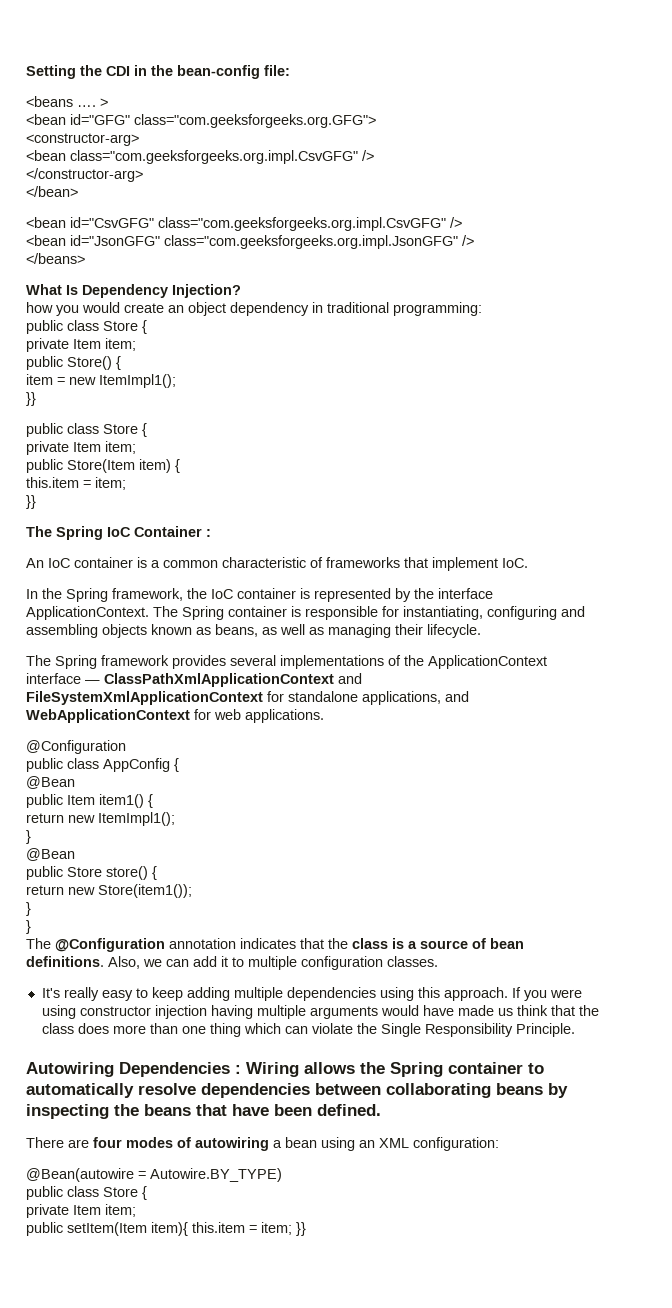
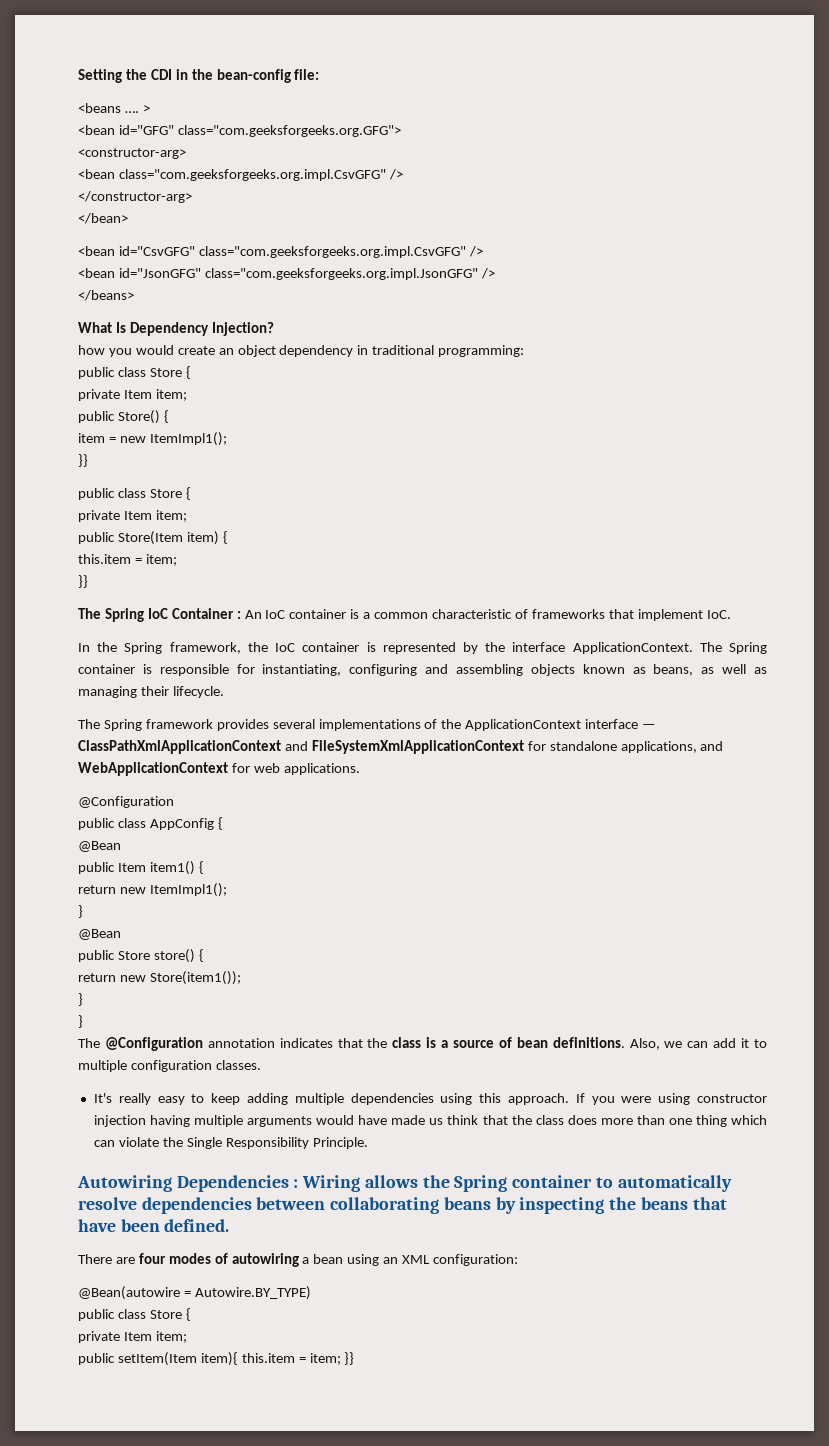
(211, 533) // -> (241, 615) none

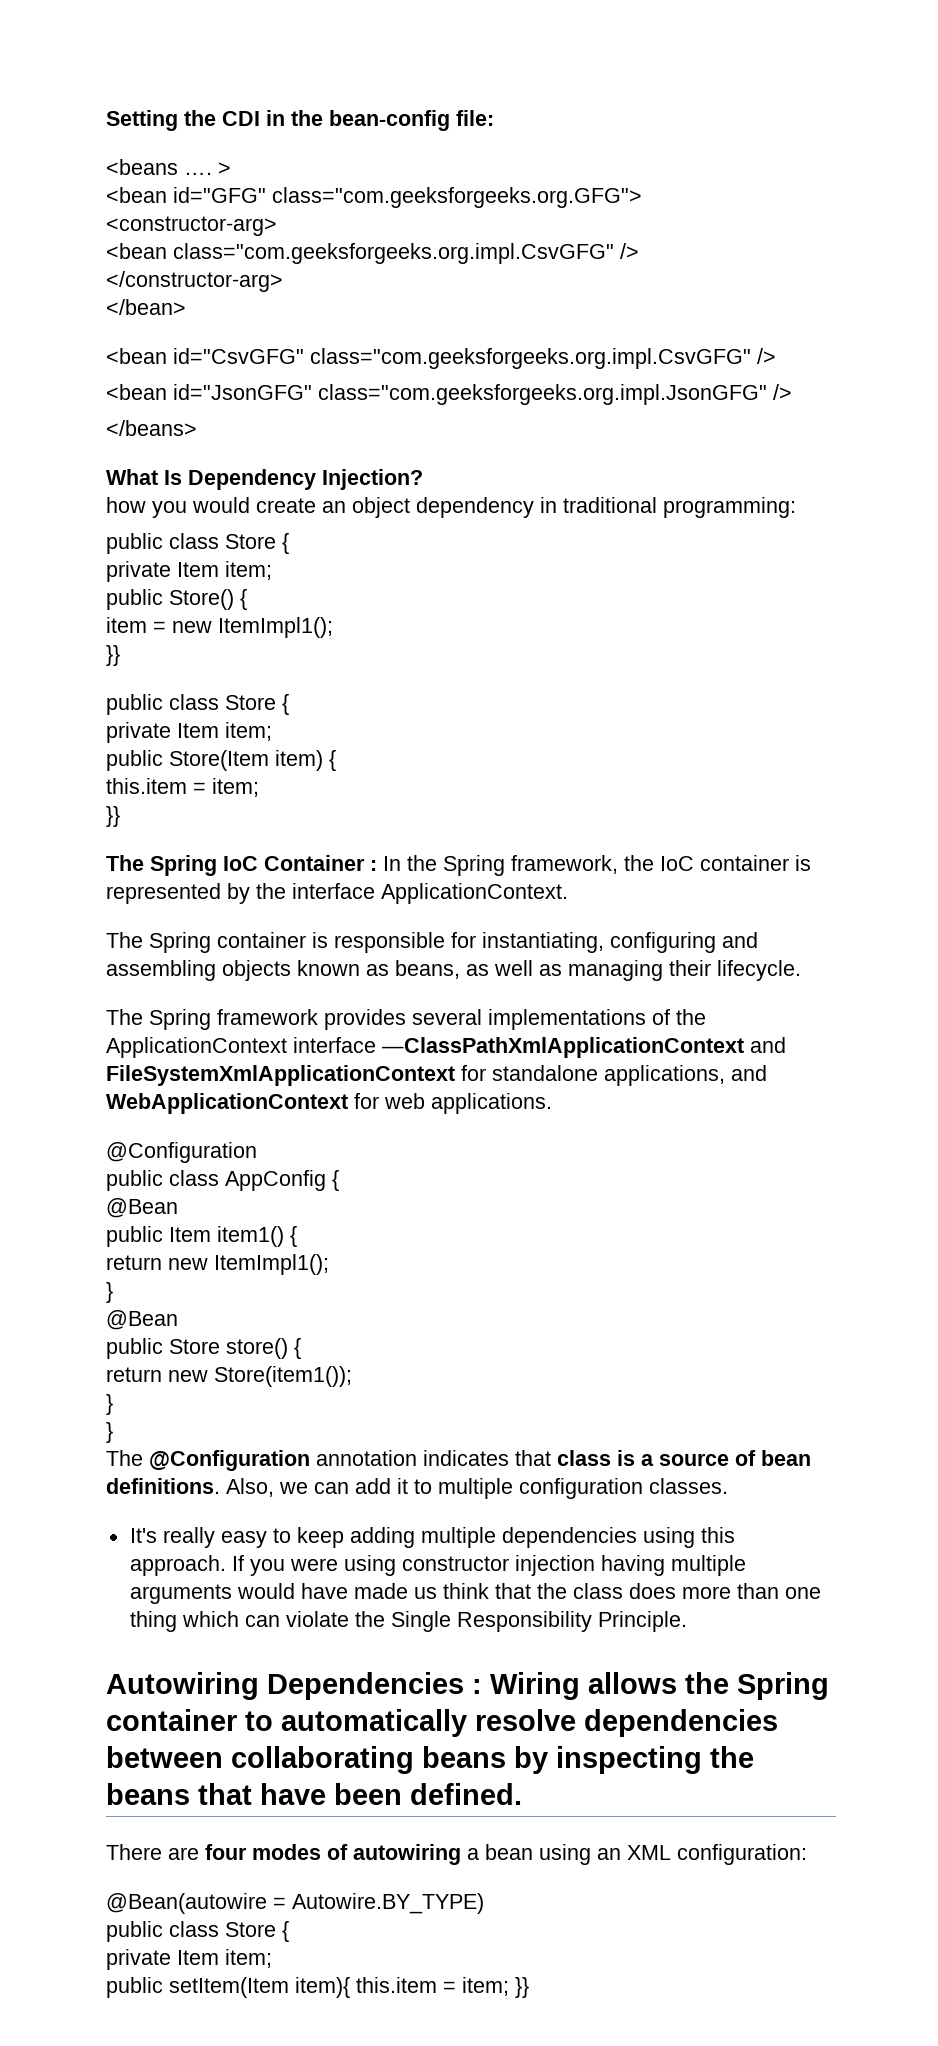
[244,609,731,621] An IoC container is a common characteristic of frameworks that implement IoC. // -> (377, 865) none
(693, 648) none -> (568, 893) //
[642,724,657,729] [78,740,281,754] — ClassPathXmlApplicationContext -> [382,1037,744,1058] —ClassPathXmlApplicationContext
[367,1038,388,1048] the -> (551, 1458) none

